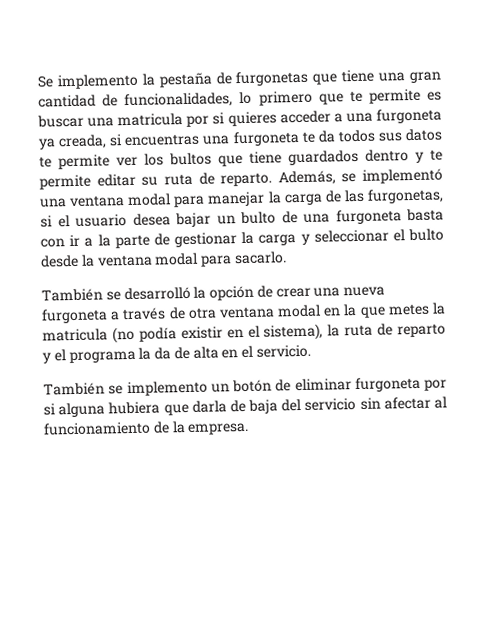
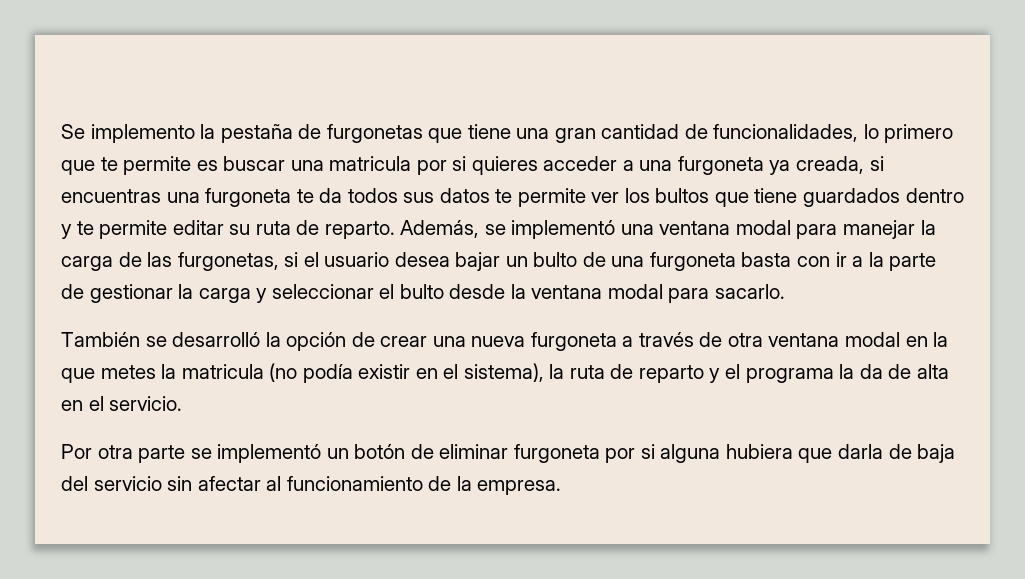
[43,380,208,397] También se implemento -> [61,444,322,463] Por otra parte se implementó

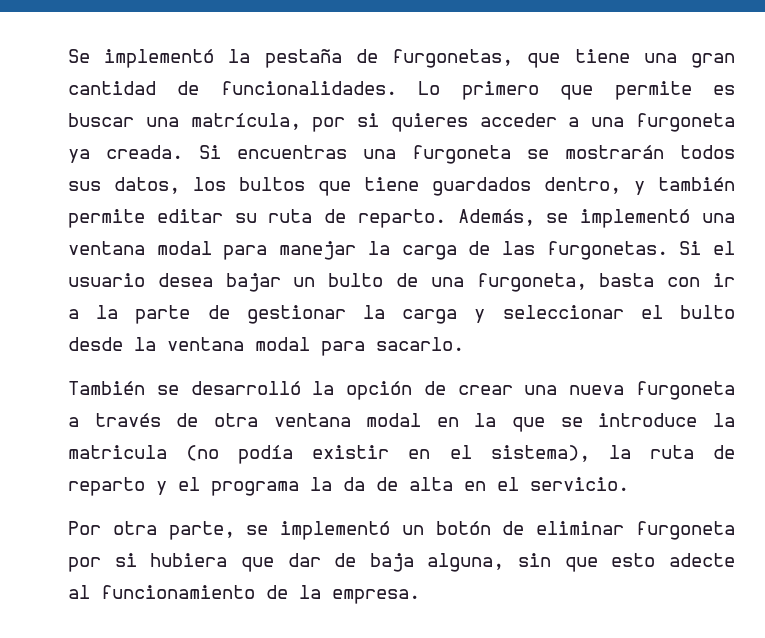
[90,124,195,143] implemento -> [104,49,215,68] implementó
[326,124,423,143] furgonetas -> [392,49,514,68] furgonetas,
[713,124,879,142] funcionalidades, lo -> [220,81,441,95] funcionalidades. Lo
[100,157,118,171] te -> (594, 92) none
[329,156,412,171] matricula -> [190,113,301,130] matrícula,
[796,156,884,174] creada, si -> [106,145,221,159] creada. Si
[296,188,620,207] te da todos sus datos te permite ver -> [527,145,735,159] [68,177,180,194] se mostrarán todos sus datos,
[905,188,964,203] [61,221,94,239] dentro y te -> [544,177,735,195] dentro, y también
[177,252,299,271] furgonetas, si -> [546,241,702,260] furgonetas. Si
[649,252,736,271] furgoneta -> [476,273,587,292] furgoneta,
[100,365,156,379] metes -> [560,413,698,427] se introduce
[138,445,186,463] parte -> [168,521,235,540] parte,
[660,444,721,463] alguna -> (137, 560) none
[838,444,884,459] darla -> [287,553,321,567] dar
[61,476,261,491] del servicio sin afectar -> [427,553,735,572] alguna, sin que esto adecte

